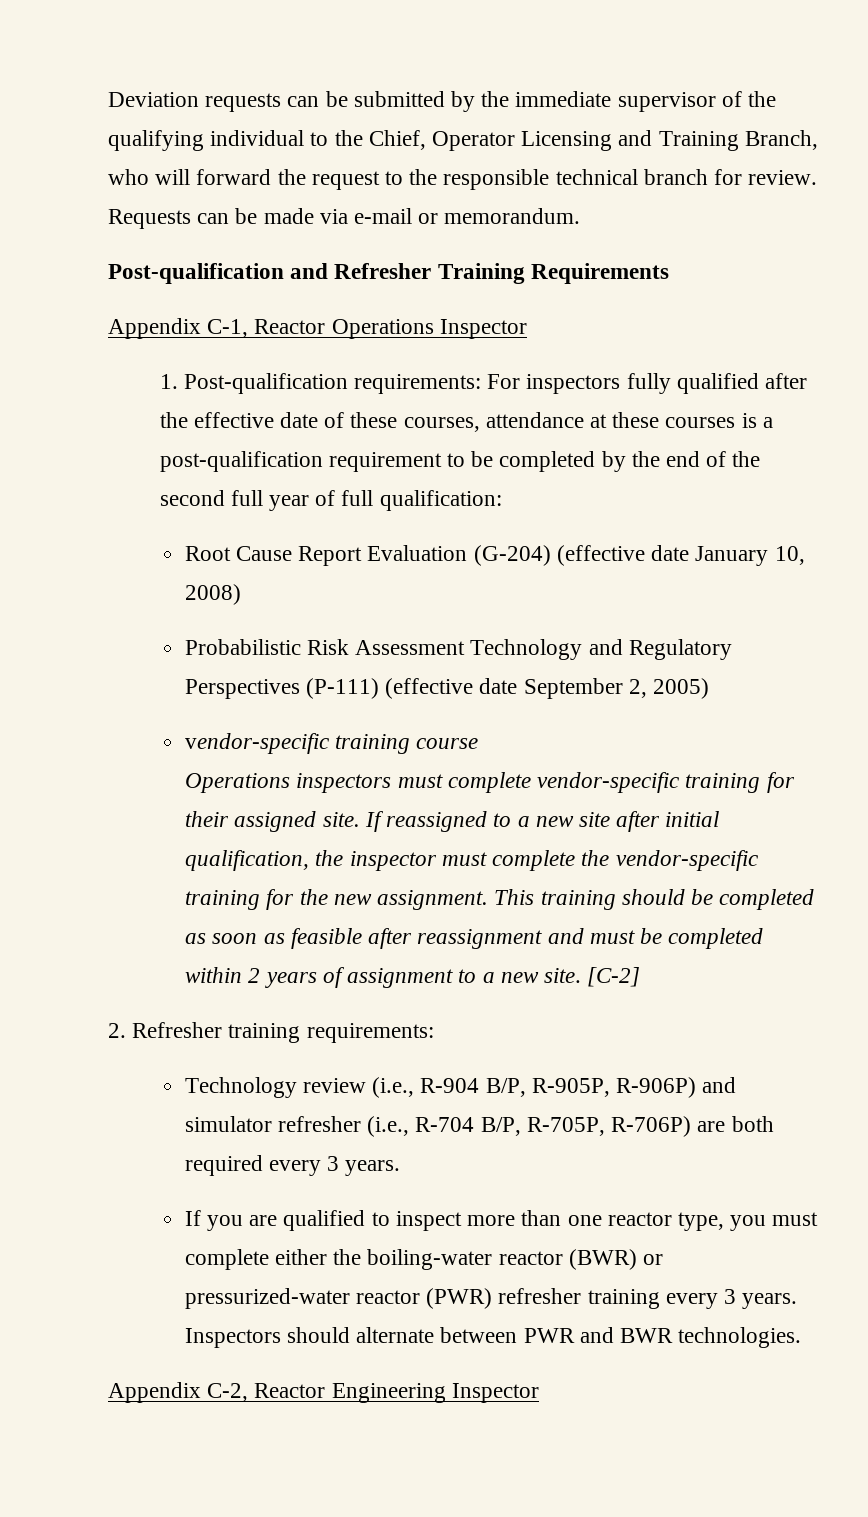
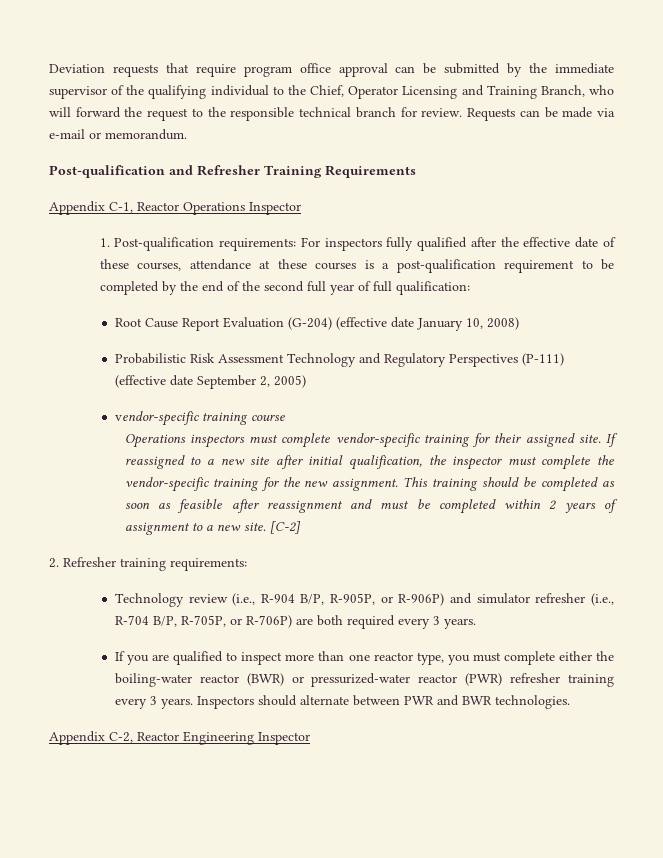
(282, 102) none -> [165,63,388,77] that require program office approval
(610, 1087) none -> [380,596,393,603] or
(605, 1126) none -> [229,618,242,625] or

